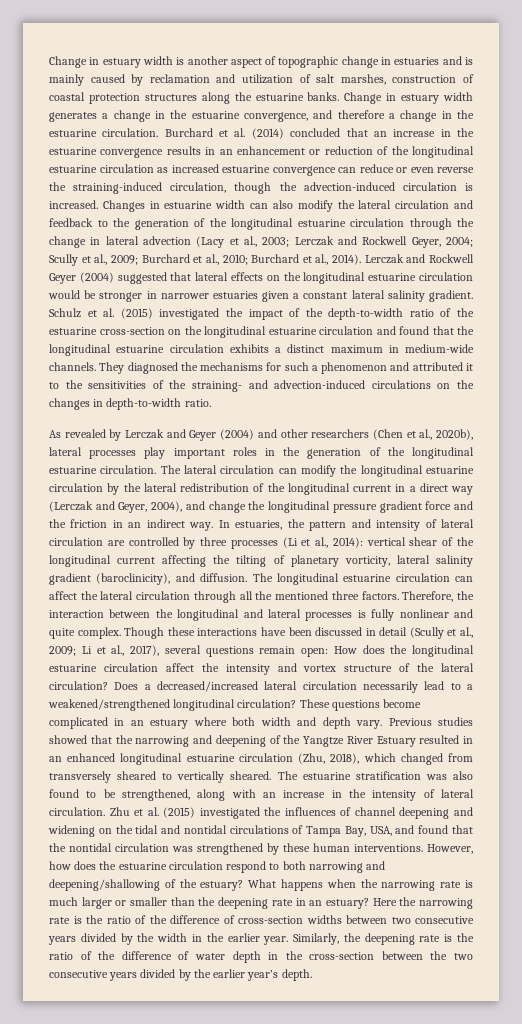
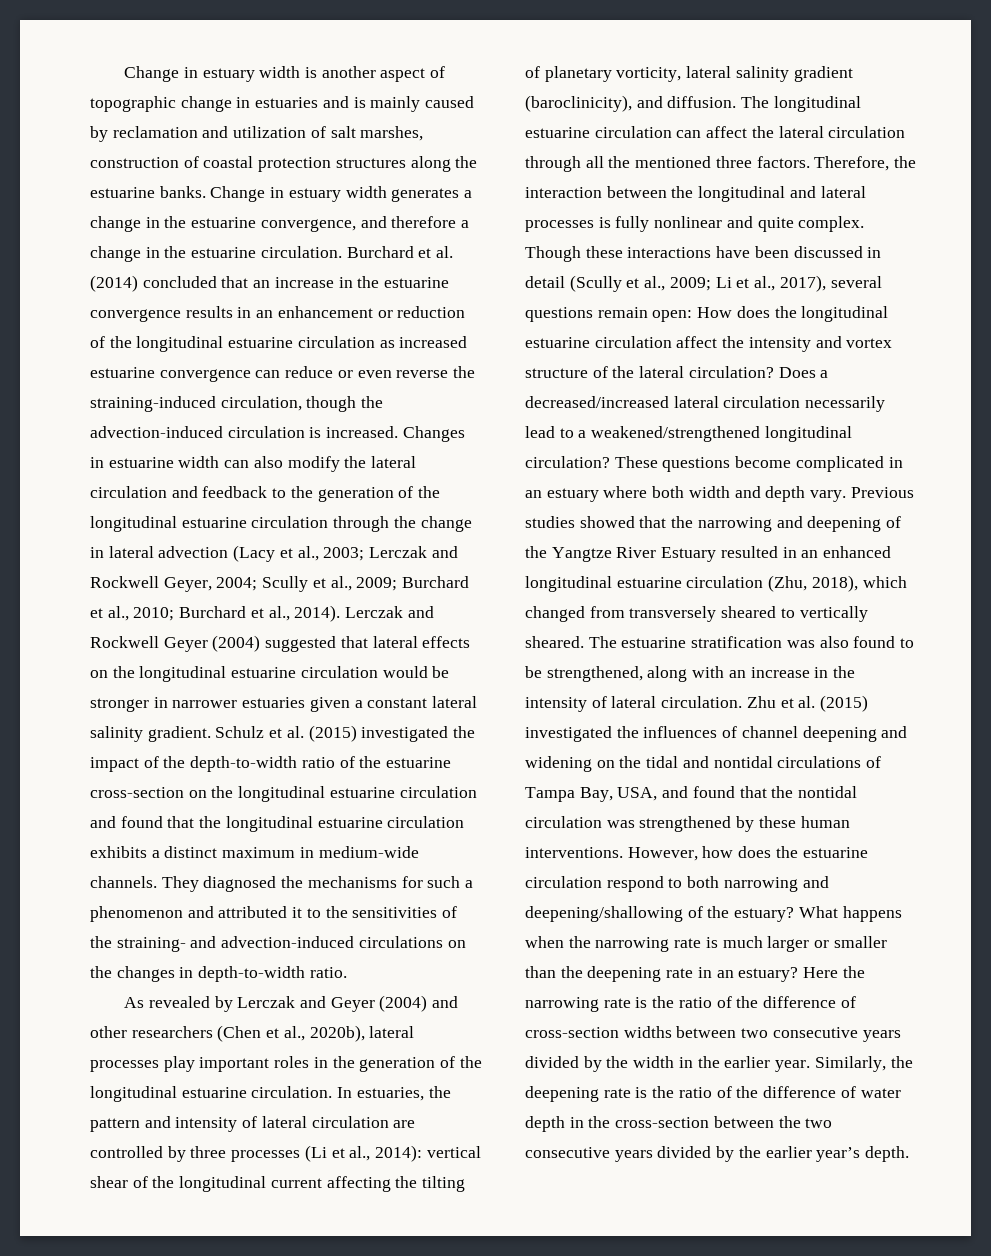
[160,465,474,477] [49,483,473,495] [49,501,474,513] [49,519,214,531] The lateral circulation can modify the longitudinal estuarine circulation by the lateral redistribution of the longitudinal current in a direct way (Lerczak and Geyer, 2004), and change the longitudinal pressure gradient force and the friction in an indirect way. -> (333, 1092) none

